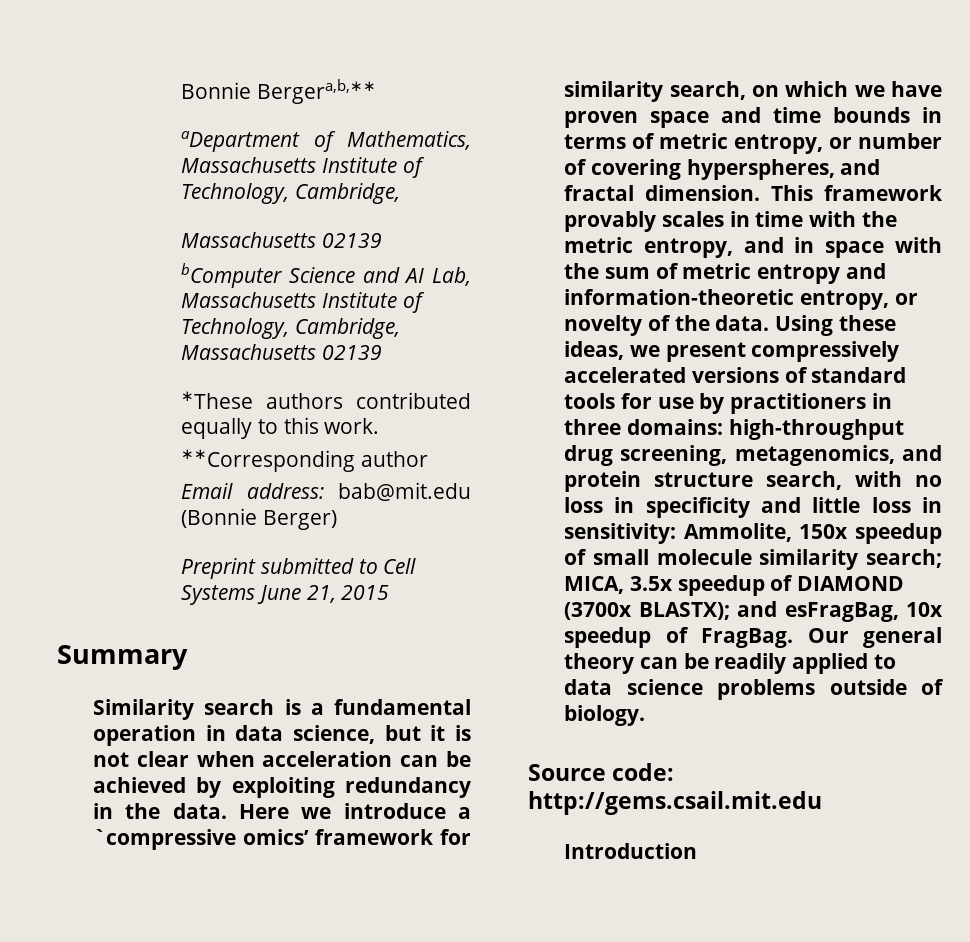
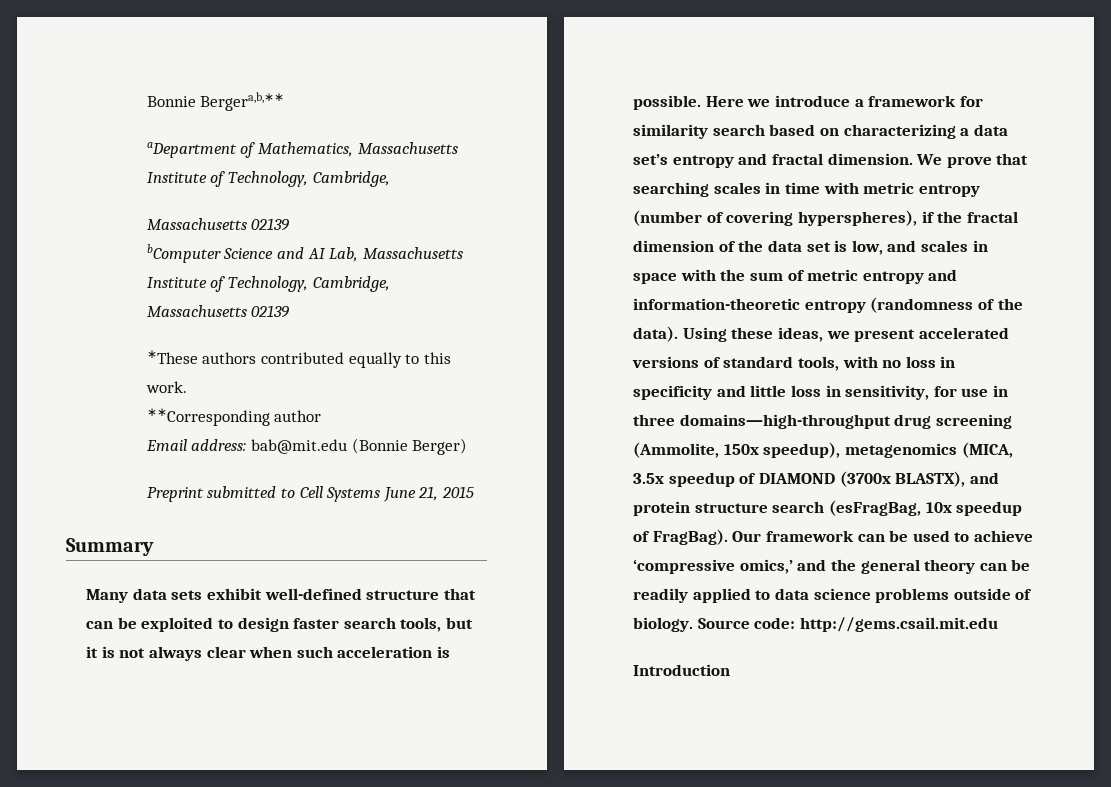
[93,699,471,720] [93,725,376,746] Similarity search is a fundamental operation in data science, -> [86,588,476,603] [86,617,442,632] Many data sets exhibit well-defined structure that can be exploited to design faster search tools,
(130, 759) none -> [148,646,202,661] always
[262,751,471,767] [93,777,471,798] [93,803,227,819] acceleration can be achieved by exploiting redundancy in the data. -> [296,646,450,658] [633,95,702,110] such acceleration is possible.
[93,829,309,850] `compressive omics’ -> (864, 103) none
[669,81,942,100] [564,107,942,128] [564,133,942,154] [564,159,881,180] [564,185,943,201] [564,211,897,232] [564,237,784,258] search, on which we have proven space and time bounds in terms of metric entropy, or number of covering hyperspheres, and fractal dimension. This framework provably scales in time with the metric entropy, and -> [712,124,1008,139] [633,153,1029,168] [633,182,980,197] [633,210,1018,226] [633,240,968,255] search based on characterizing a data set’s entropy and fractal dimension. We prove that searching scales in time with metric entropy (number of covering hyperspheres), if the fractal dimension of the data set is low, and scales
[799,290,918,310] [564,315,770,336] entropy, or novelty of the data. -> [804,297,1023,313] [633,326,679,342] entropy (randomness of the data).
[751,341,900,362] compressively -> (916, 335) none
[564,393,892,414] [564,419,904,440] [564,445,942,466] [564,471,843,492] tools for use by practitioners in three domains: high-throughput drug screening, metagenomics, and protein structure search, -> [797,356,839,371] tools,
[564,523,942,544] [564,549,942,570] [564,576,625,594] sensitivity: Ammolite, 150x speedup of small molecule similarity search; MICA, -> [845,385,1008,400] [633,414,1012,429] [633,442,1013,458] sensitivity, for use in three domains—high-throughput drug screening (Ammolite, 150x speedup), metagenomics (MICA,
[638,601,943,622] [564,627,849,648] BLASTX); and esFragBag, 10x speedup of FragBag. Our -> [895,471,999,487] [633,500,1023,516] [633,529,1033,545] [633,559,856,574] BLASTX), and protein structure search (esFragBag, 10x speedup of FragBag). Our framework can be used to achieve ‘compressive omics,’ and the
(646, 715) // -> (694, 624) none

